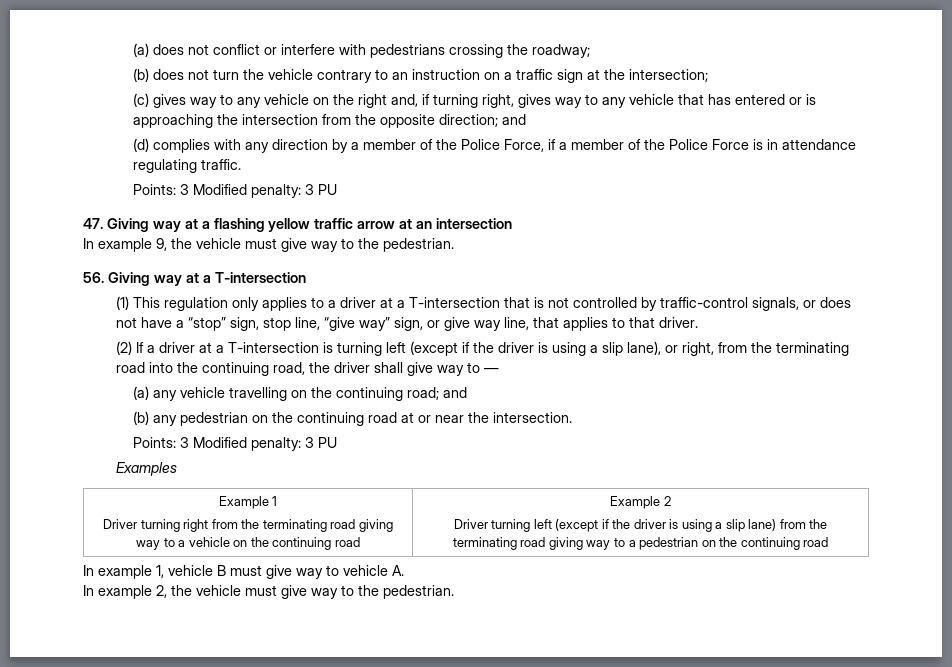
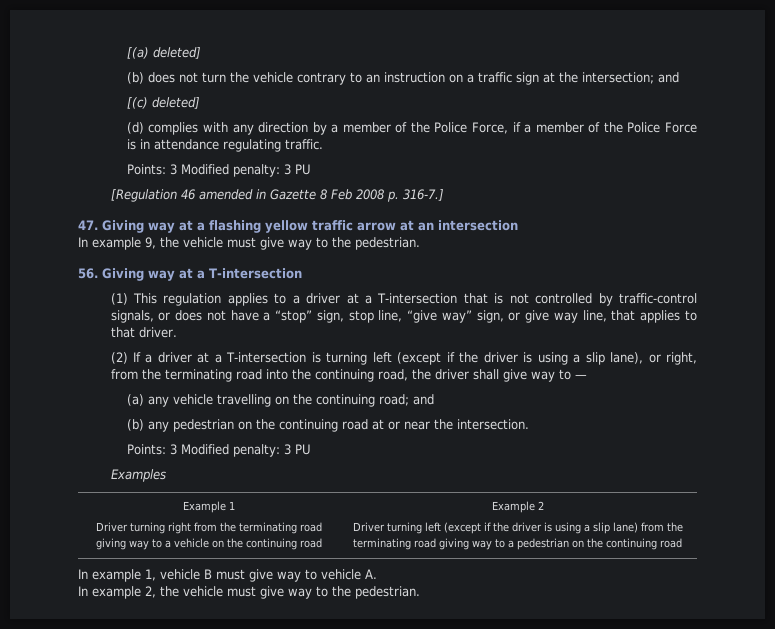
[132,43,590,58] (a) does not conflict or interfere with pedestrians crossing the roadway; -> [126,47,201,59] [(a) deleted]
[132,93,816,108] [132,114,526,128] // (c) gives way to any vehicle on the right and, if turning right, gives way to any vehicle that has entered or is approaching the intersection from the opposite direction; and -> [657,72,679,83] [126,97,200,109] and // [(c) deleted]
(337, 189) none -> [110,189,444,202] // [Regulation 46 amended in Gazette 8 Feb 2008 p. 316-7.]
[232,297,260,311] only -> (222, 299) none

